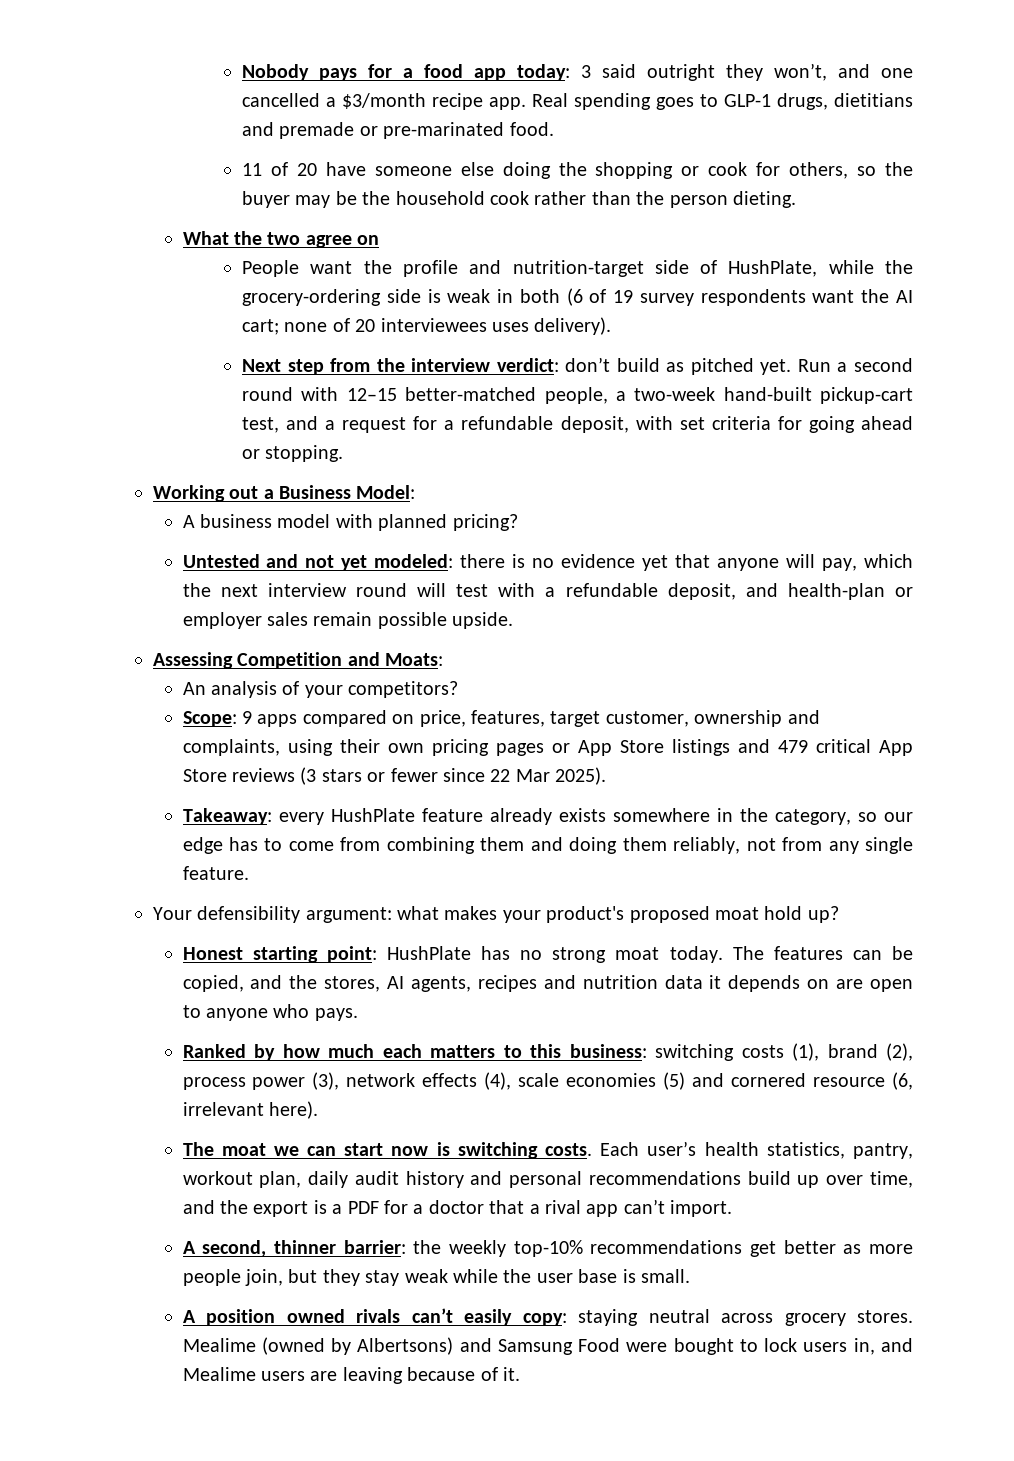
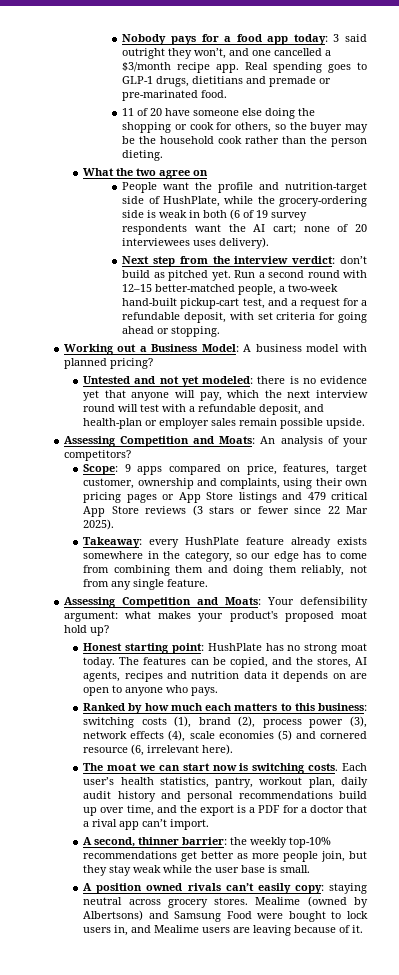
(416, 492) // -> (239, 348) none
(443, 659) // -> (256, 440) none
(249, 873) none -> [63,597,261,608] Assessing Competition and Moats:

